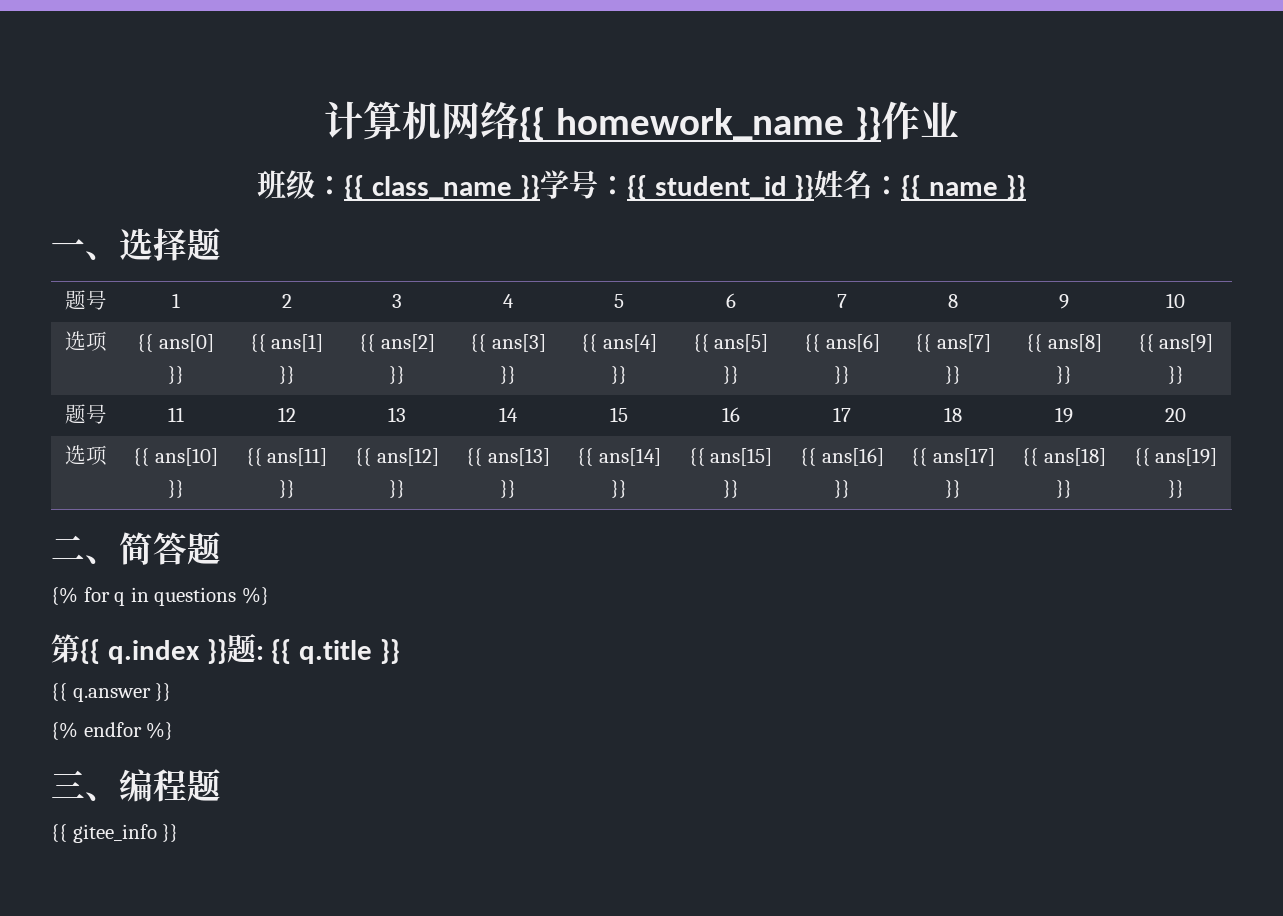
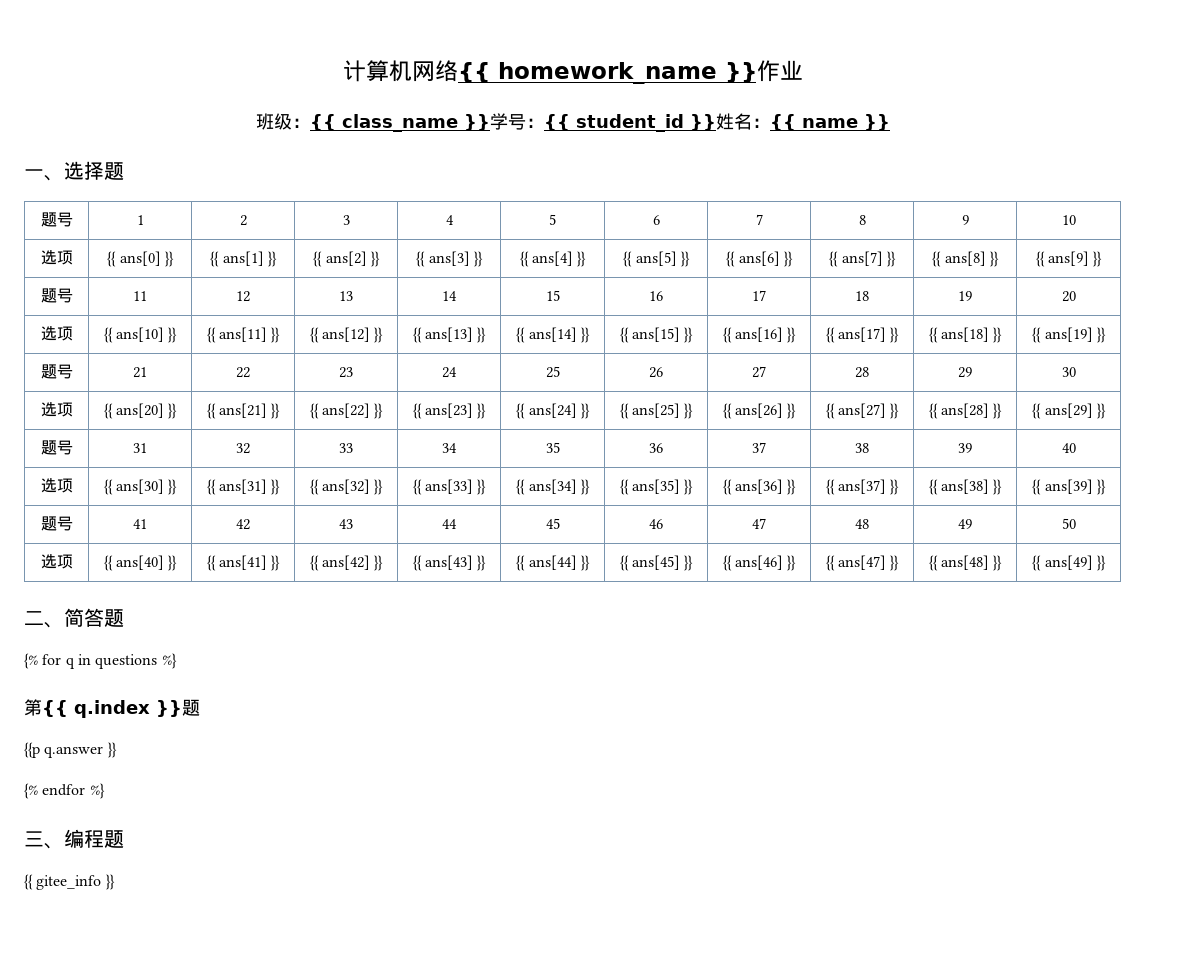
(1184, 489) none -> [40,364,73,379] [133,367,147,378] [236,367,250,378] [339,367,353,378] [442,367,457,378] [545,366,560,378] [649,367,663,378] [752,366,766,378] [855,367,869,378] [958,367,972,378] [1061,367,1076,377] [40,402,73,417] [103,403,178,419] [206,403,281,419] [309,403,384,419] [412,403,487,419] [516,403,590,419] [619,403,694,419] [722,403,797,419] [825,403,900,419] [928,403,1003,419] [1032,403,1106,419] [40,440,73,455] [133,443,147,453] [236,443,250,454] [339,443,353,453] [442,443,457,453] [545,442,560,453] [649,443,663,453] [752,442,766,453] [855,443,869,453] [958,443,972,453] [1061,443,1076,453] [40,478,73,493] [103,479,178,495] [206,479,281,495] [309,479,384,495] [412,479,487,495] [516,479,590,495] [619,479,694,495] [722,479,797,495] [825,479,900,495] [928,479,1003,495] [1032,479,1106,495] [40,516,73,531] [133,519,147,529] [236,519,250,530] [339,519,353,529] [442,519,457,529] [545,518,560,529] [649,519,663,529] [752,518,766,529] [855,519,869,529] [958,519,972,529] [1061,518,1076,529] [40,554,73,569] [103,555,178,571] [206,555,281,571] [309,555,384,571] [412,555,487,571] [516,555,590,571] [619,555,694,571] [722,555,797,571] [825,555,900,571] [928,555,1003,571] [1032,555,1106,571] // 题号 | 21 | 22 | 23 | 24 | 25 | 26 | 27 | 28 | 29 | 30 // 选项 | {{ ans[20] }} | {{ ans[21] }} | {{ ans[22] }} | {{ ans[23] }} | {{ ans[24] }} | {{ ans[25] }} | {{ ans[26] }} | {{ ans[27] }} | {{ ans[28] }} | {{ ans[29] }} // 题号 | 31 | 32 | 33 | 34 | 35 | 36 | 37 | 38 | 39 | 40 // 选项 | {{ ans[30] }} | {{ ans[31] }} | {{ ans[32] }} | {{ ans[33] }} | {{ ans[34] }} | {{ ans[35] }} | {{ ans[36] }} | {{ ans[37] }} | {{ ans[38] }} | {{ ans[39] }} // 题号 | 41 | 42 | 43 | 44 | 45 | 46 | 47 | 48 | 49 | 50 // 选项 | {{ ans[40] }} | {{ ans[41] }} | {{ ans[42] }} | {{ ans[43] }} | {{ ans[44] }} | {{ ans[45] }} | {{ ans[46] }} | {{ ans[47] }} | {{ ans[48] }} | {{ ans[49] }}
[255,639,401,664] [51,683,67,701] : {{ q.title }} // {{ -> [24,742,40,758] // {{p

